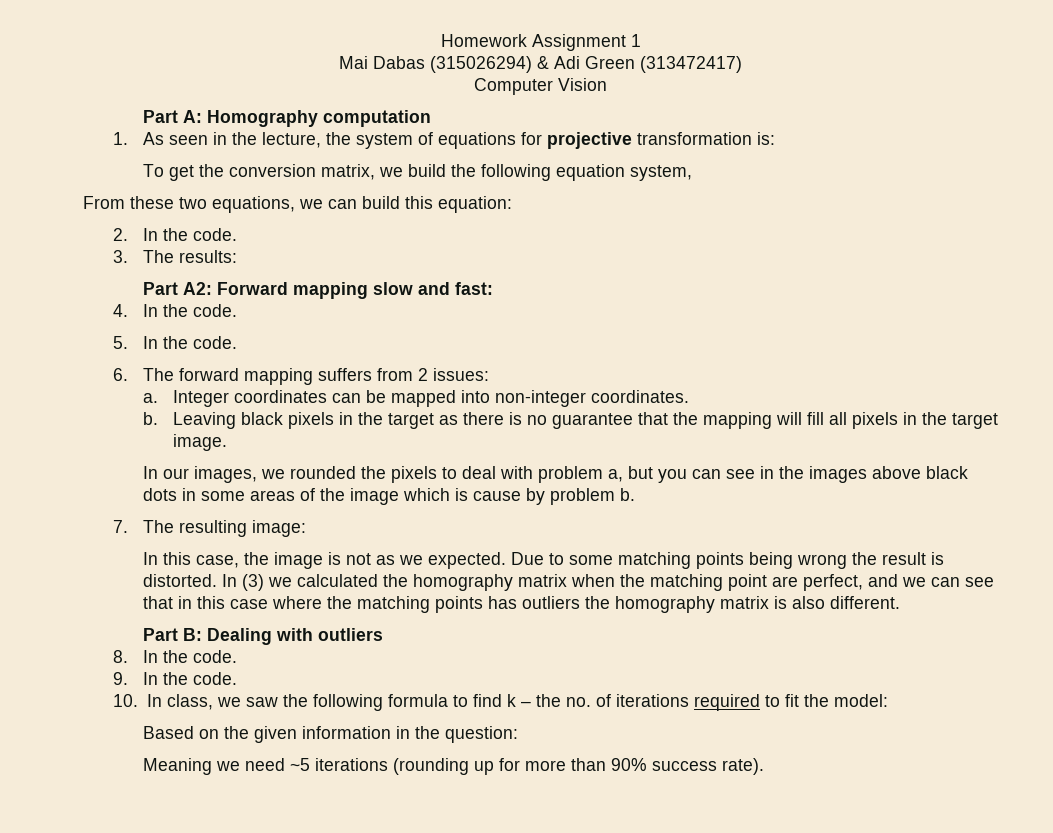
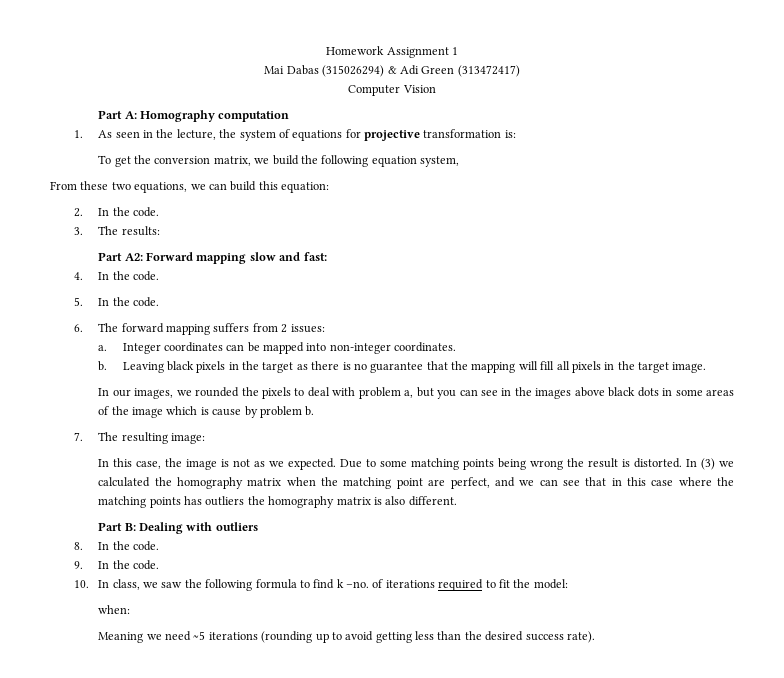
[520,694,591,707] – the no. -> [346,581,370,588] –no.
[142,726,518,743] Based on the given information in the question: -> [98,605,131,614] when:
[498,758,647,771] for more than 90% -> [331,631,524,643] to avoid getting less than the desired

